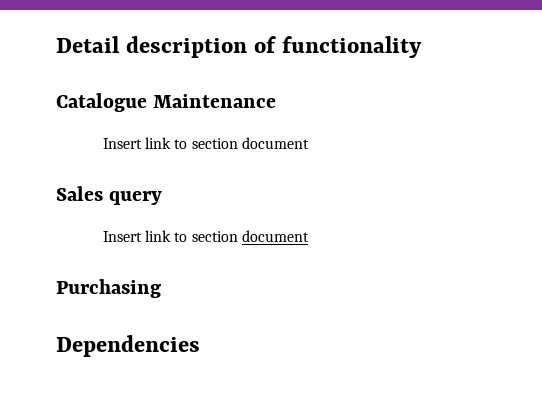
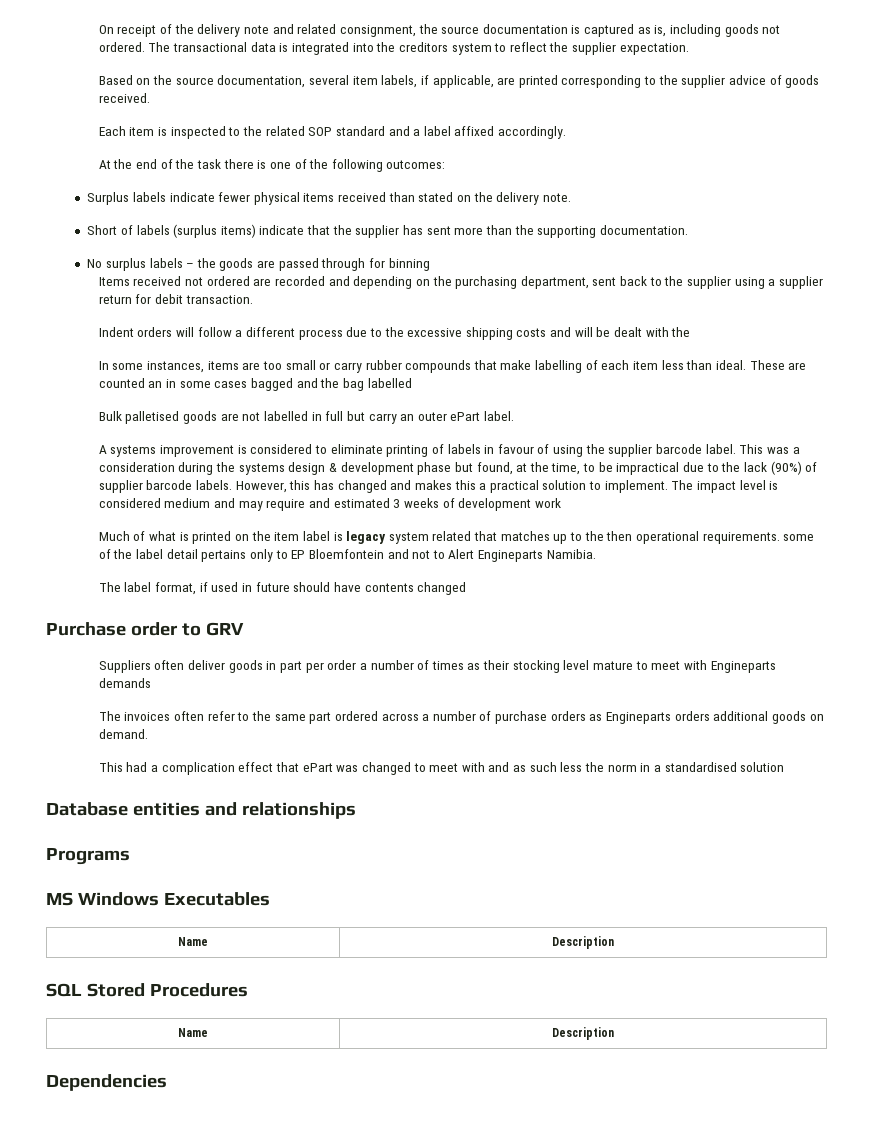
[56,36,423,58] [56,93,277,112] [102,137,309,149] [56,186,163,205] [102,230,309,242] [56,279,161,298] Detail description of functionality // Catalogue Maintenance // Insert link to section document // Sales query // Insert link to section document // Purchasing -> [98,24,781,37] [98,42,689,55] [98,75,820,88] [98,93,150,103] [98,126,567,139] [98,159,446,172] [87,192,571,205] [87,224,688,238] [87,258,430,271] [98,276,823,289] [98,294,253,304] [98,327,691,340] [98,360,807,373] [98,378,412,391] [98,411,515,424] [98,444,800,457] [98,461,818,475] [98,480,779,493] [98,498,561,511] [98,531,815,544] [98,549,596,562] [98,582,467,595] [46,622,244,636] [98,660,776,673] [98,678,151,688] [98,711,824,724] [98,729,148,739] [98,762,785,775] [46,802,356,819] [46,848,130,865] [46,892,270,906] [178,937,208,946] [552,936,614,949] [46,983,248,997] [178,1028,208,1037] [552,1027,614,1040] On receipt of the delivery note and related consignment, the source documentation is captured as is, including goods not ordered. The transactional data is integrated into the creditors system to reflect the supplier expectation. // Based on the source documentation, several item labels, if applicable, are printed corresponding to the supplier advice of goods received. // Each item is inspected to the related SOP standard and a label affixed accordingly. // At the end of the task there is one of the following outcomes: // Surplus labels indicate fewer physical items received than stated on the delivery note. // Short of labels (surplus items) indicate that the supplier has sent more than the supporting documentation. // No surplus labels – the goods are passed through for binning // Items received not ordered are recorded and depending on the purchasing department, sent back to the supplier using a supplier return for debit transaction. // Indent orders will follow a different process due to the excessive shipping costs and will be dealt with the // In some instances, items are too small or carry rubber compounds that make labelling of each item less than ideal. These are counted an in some cases bagged and the bag labelled // Bulk palletised goods are not labelled in full but carry an outer ePart label. // A systems improvement is considered to eliminate printing of labels in favour of using the supplier barcode label. This was a consideration during the systems design & development phase but found, at the time, to be impractical due to the lack (90%) of supplier barcode labels. However, this has changed and makes this a practical solution to implement. The impact level is considered medium and may require and estimated 3 weeks of development work // Much of what is printed on the item label is legacy system related that matches up to the then operational requirements. some of the label detail pertains only to EP Bloemfontein and not to Alert Engineparts Namibia. // The label format, if used in future should have contents changed // Purchase order to GRV // Suppliers often deliver goods in part per order a number of times as their stocking level mature to meet with Engineparts demands // The invoices often refer to the same part ordered across a number of purchase orders as Engineparts orders additional goods on demand. // This had a complication effect that ePart was changed to meet with and as such less the norm in a standardised solution // Database entities and relationships // Programs // MS Windows Executables // Name | Description // SQL Stored Procedures // Name | Description

